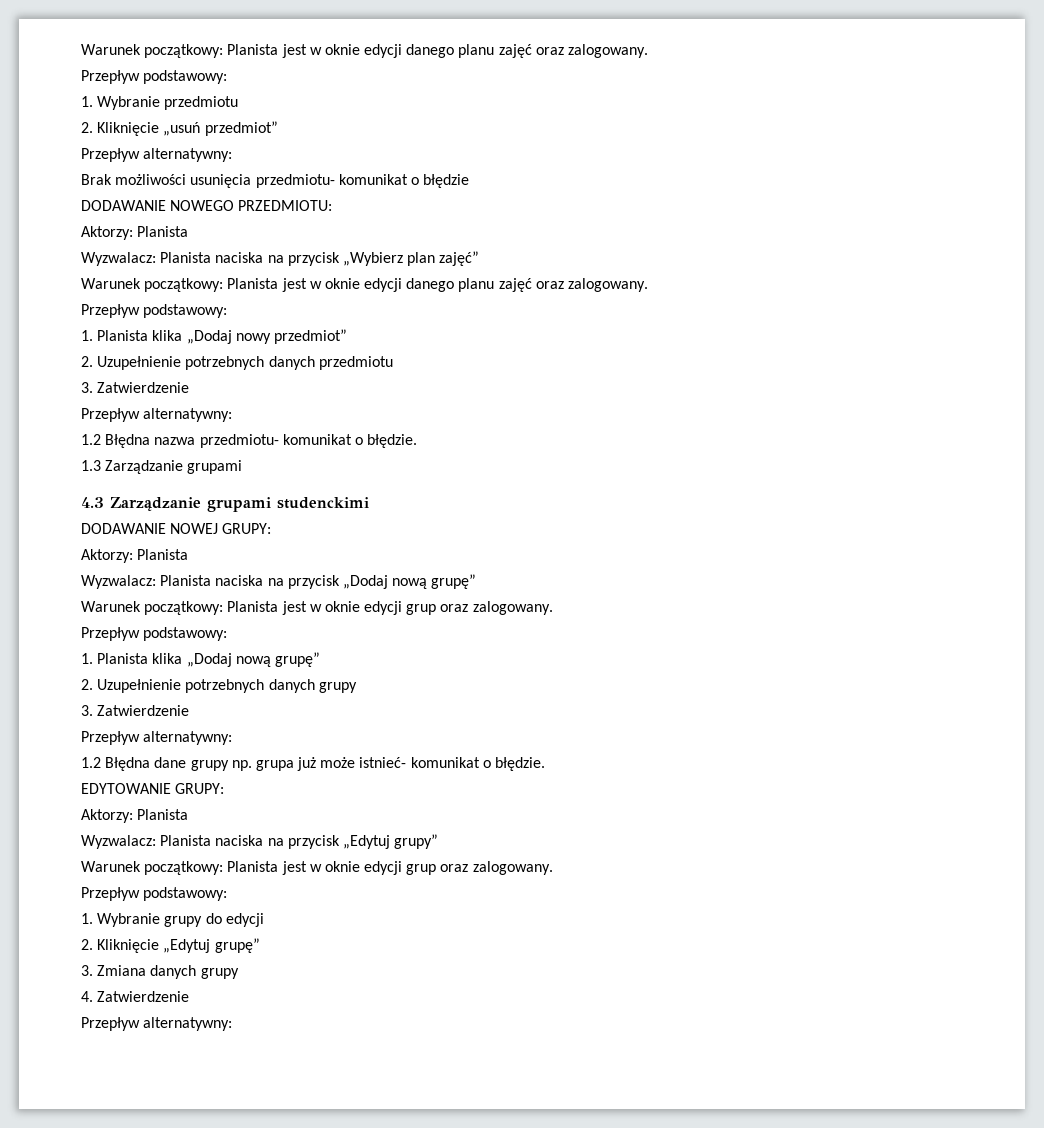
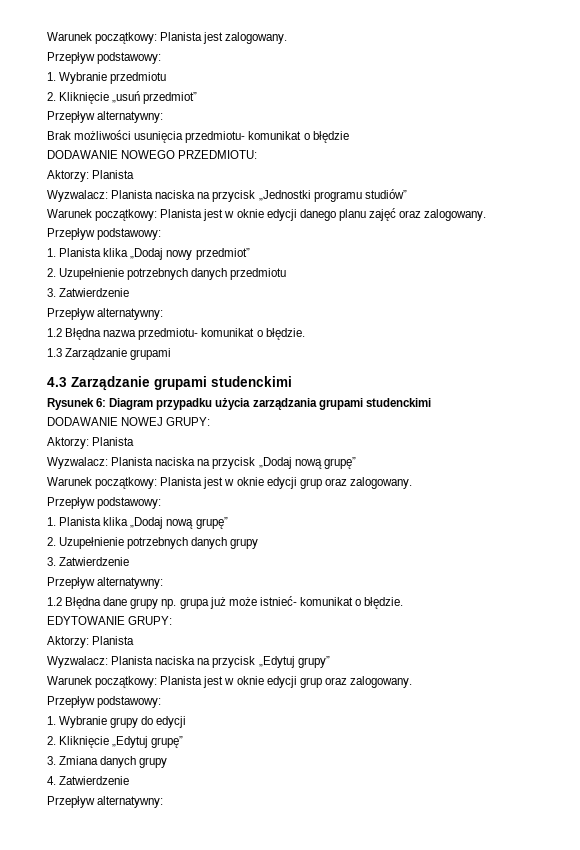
[81,44,564,58] Warunek początkowy: Planista jest w oknie edycji danego planu zajęć oraz -> [47,32,224,44] Warunek początkowy: Planista jest
[342,251,480,266] „Wybierz plan zajęć” -> [258,189,407,202] „Jednostki programu studiów”
(369, 503) none -> [47,397,431,410] // Rysunek 6: Diagram przypadku użycia zarządzania grupami studenckimi

